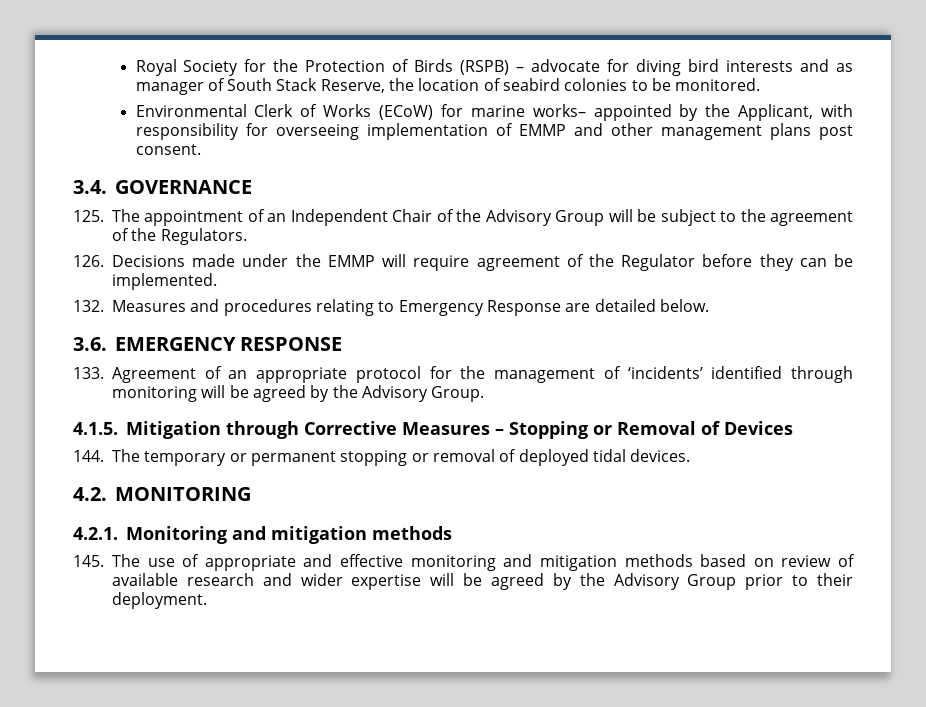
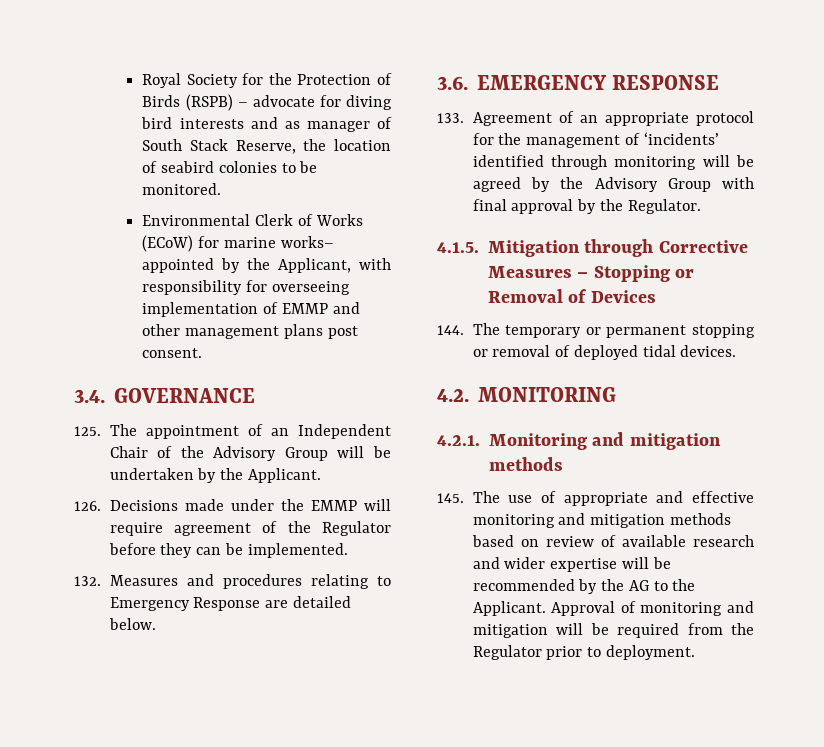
[660,209,854,226] [112,228,247,245] subject to the agreement of the Regulators. -> [109,468,321,483] undertaken by the Applicant.
[431,386,485,402] Group. -> [667,177,754,192] [472,199,701,214] Group with final approval by the Regulator.
[490,573,737,590] agreed by the Advisory Group -> [472,579,696,594] [472,601,754,616] [472,623,754,638] [472,645,542,660] recommended by the AG to the Applicant. Approval of monitoring and mitigation will be required from the Regulator
[817,573,853,586] their -> (602, 652) none

